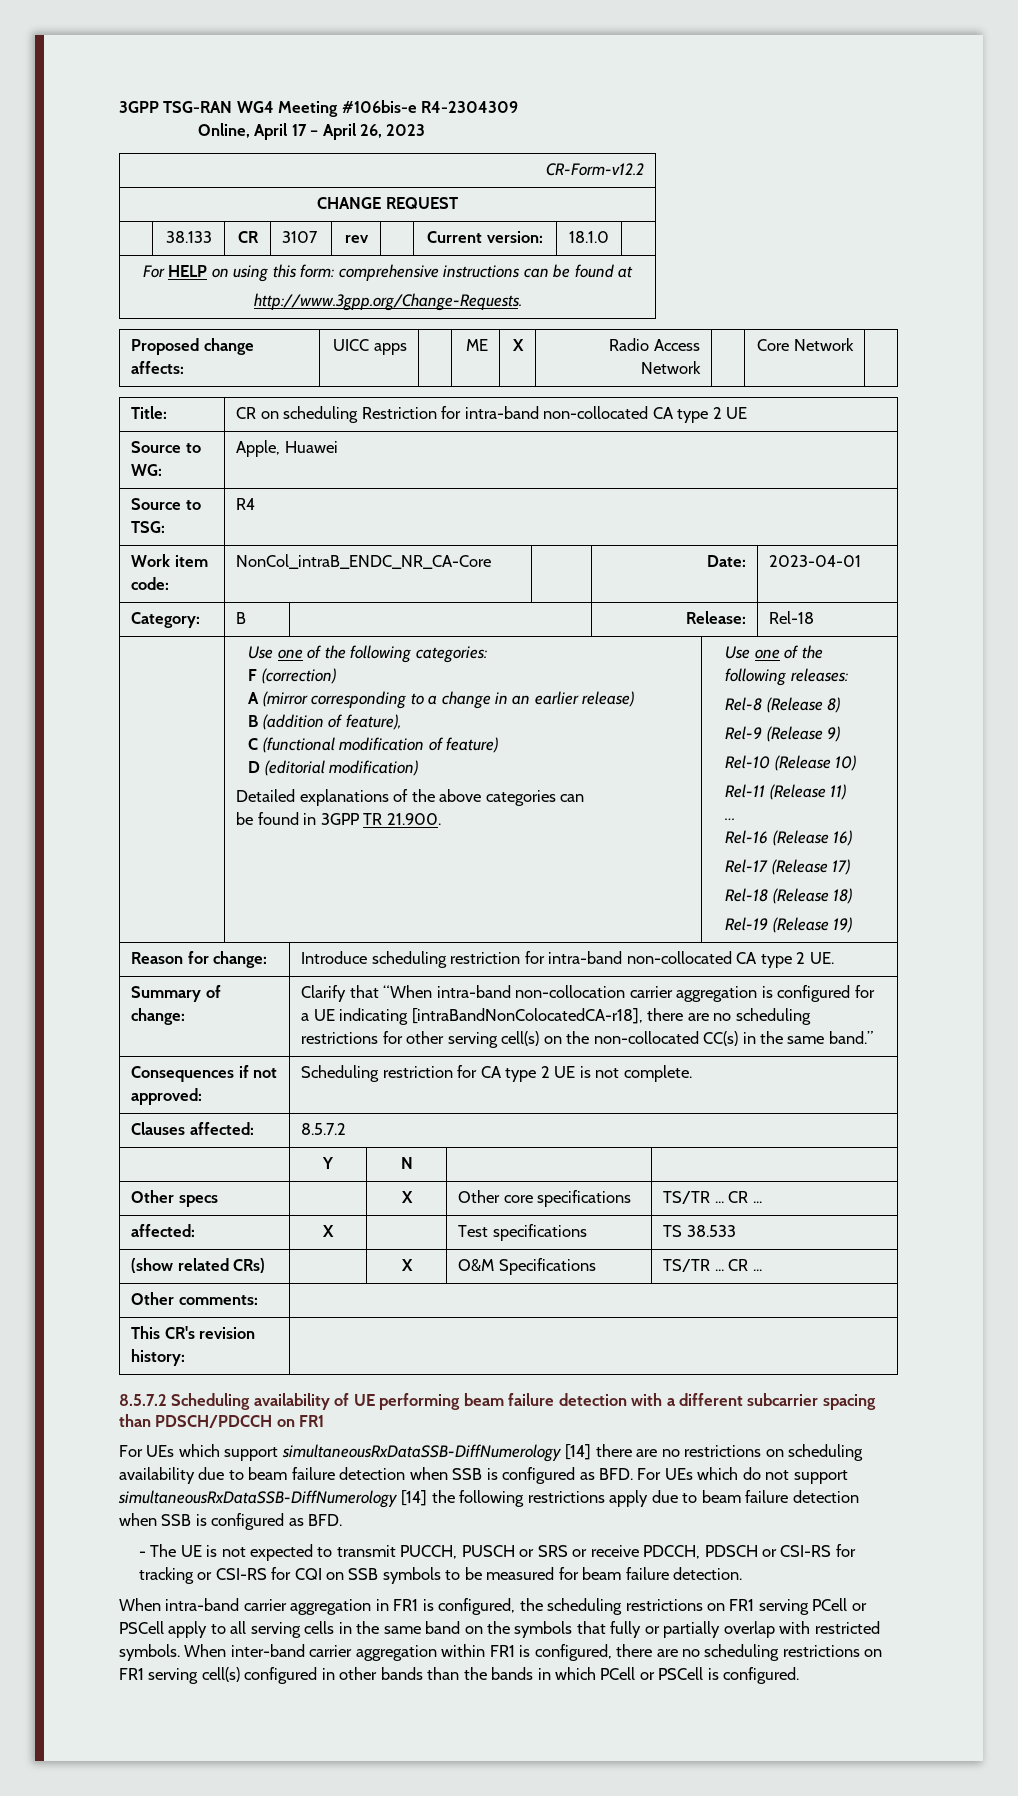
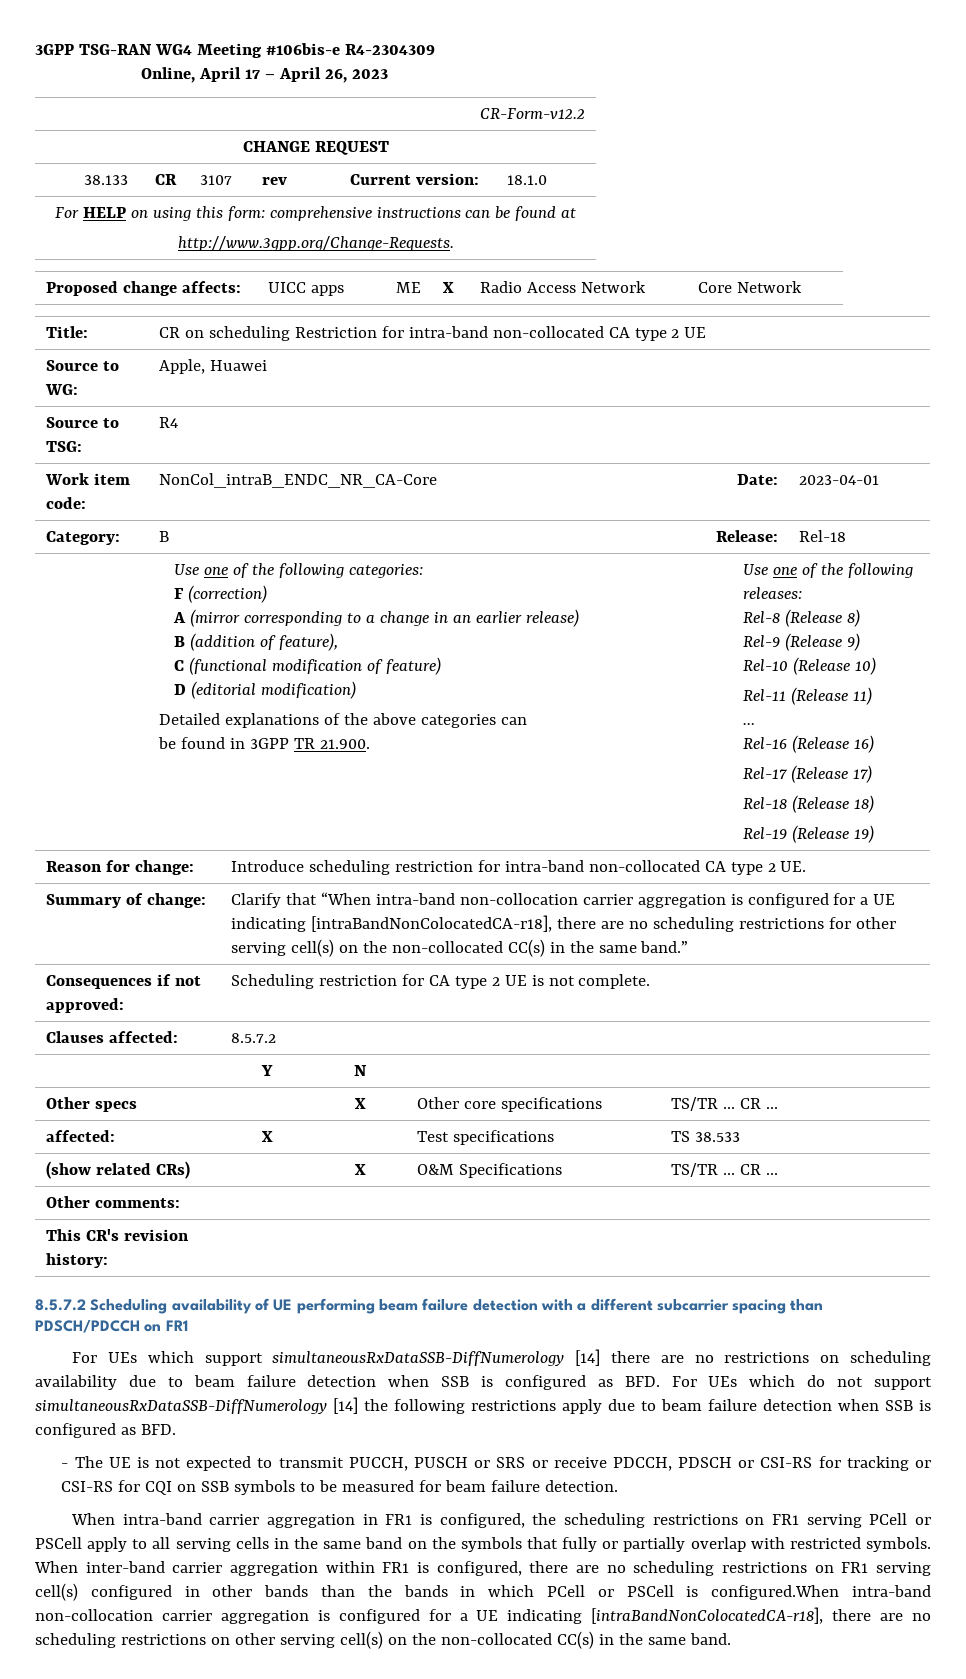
[723,1667,800,1684] configured. -> [711,1585,931,1600] [35,1607,931,1624] [35,1631,731,1649] configured.When intra-band non-collocation carrier aggregation is configured for a UE indicating [intraBandNonColocatedCA-r18], there are no scheduling restrictions on other serving cell(s) on the non-collocated CC(s) in the same band.

